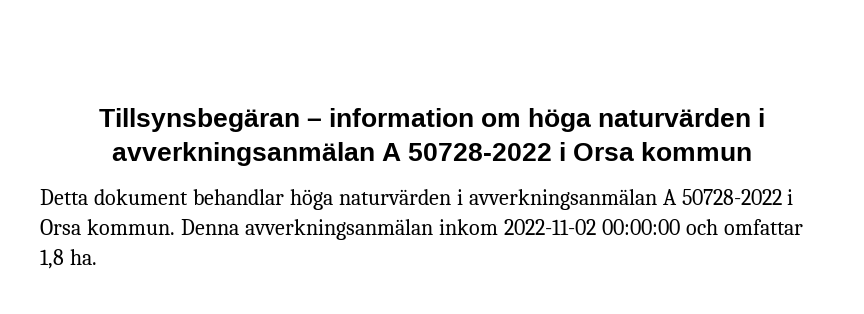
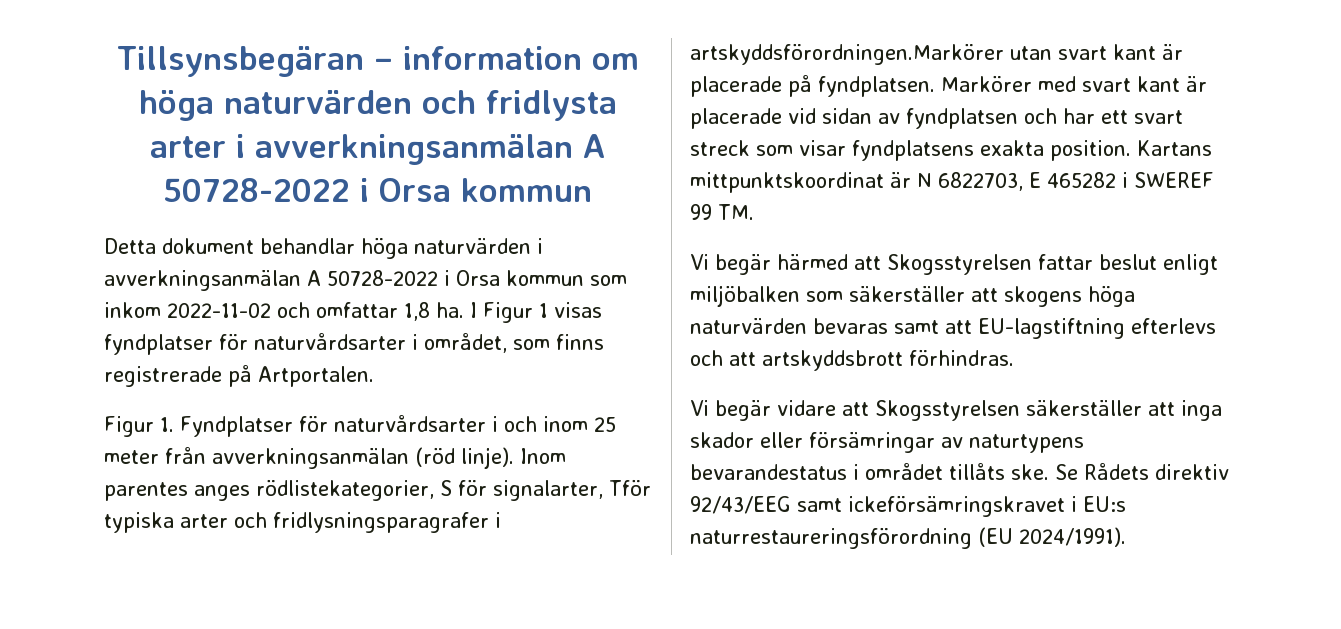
(752, 117) none -> [421,90,617,121] [150,136,226,158] och fridlysta arter
[86,219,433,240] kommun. Denna avverkningsanmälan -> [506,270,627,286] kommun som
[601,219,680,235] 00:00:00 -> (271, 310) none
(97, 257) none -> [470,302,602,323] [104,333,604,355] [104,365,374,387] [104,415,616,437] [104,447,566,469] [104,479,651,501] [104,512,501,533] [690,43,1183,65] [690,75,1207,97] [690,108,1183,129] [690,140,1212,161] [690,172,1214,193] [690,204,754,220] [690,254,1218,275] [690,285,1135,307] [690,318,1216,339] [690,349,1014,371] [690,400,1222,421] [690,431,1084,453] [690,463,1229,480] [690,495,1126,517] [690,527,1126,549] I Figur 1 visas fyndplatser för naturvårdsarter i området, som finns registrerade på Artportalen. // Figur 1. Fyndplatser för naturvårdsarter i och inom 25 meter från avverkningsanmälan (röd linje). Inom parentes anges rödlistekategorier, S för signalarter, Tför typiska arter och fridlysningsparagrafer i artskyddsförordningen.Markörer utan svart kant är placerade på fyndplatsen. Markörer med svart kant är placerade vid sidan av fyndplatsen och har ett svart streck som visar fyndplatsens exakta position. Kartans mittpunktskoordinat är N 6822703, E 465282 i SWEREF 99 TM. // Vi begär härmed att Skogsstyrelsen fattar beslut enligt miljöbalken som säkerställer att skogens höga naturvärden bevaras samt att EU-lagstiftning efterlevs och att artskyddsbrott förhindras. // Vi begär vidare att Skogsstyrelsen säkerställer att inga skador eller försämringar av naturtypens bevarandestatus i området tillåts ske. Se Rådets direktiv 92/43/EEG samt ickeförsämringskravet i EU:s naturrestaureringsförordning (EU 2024/1991).

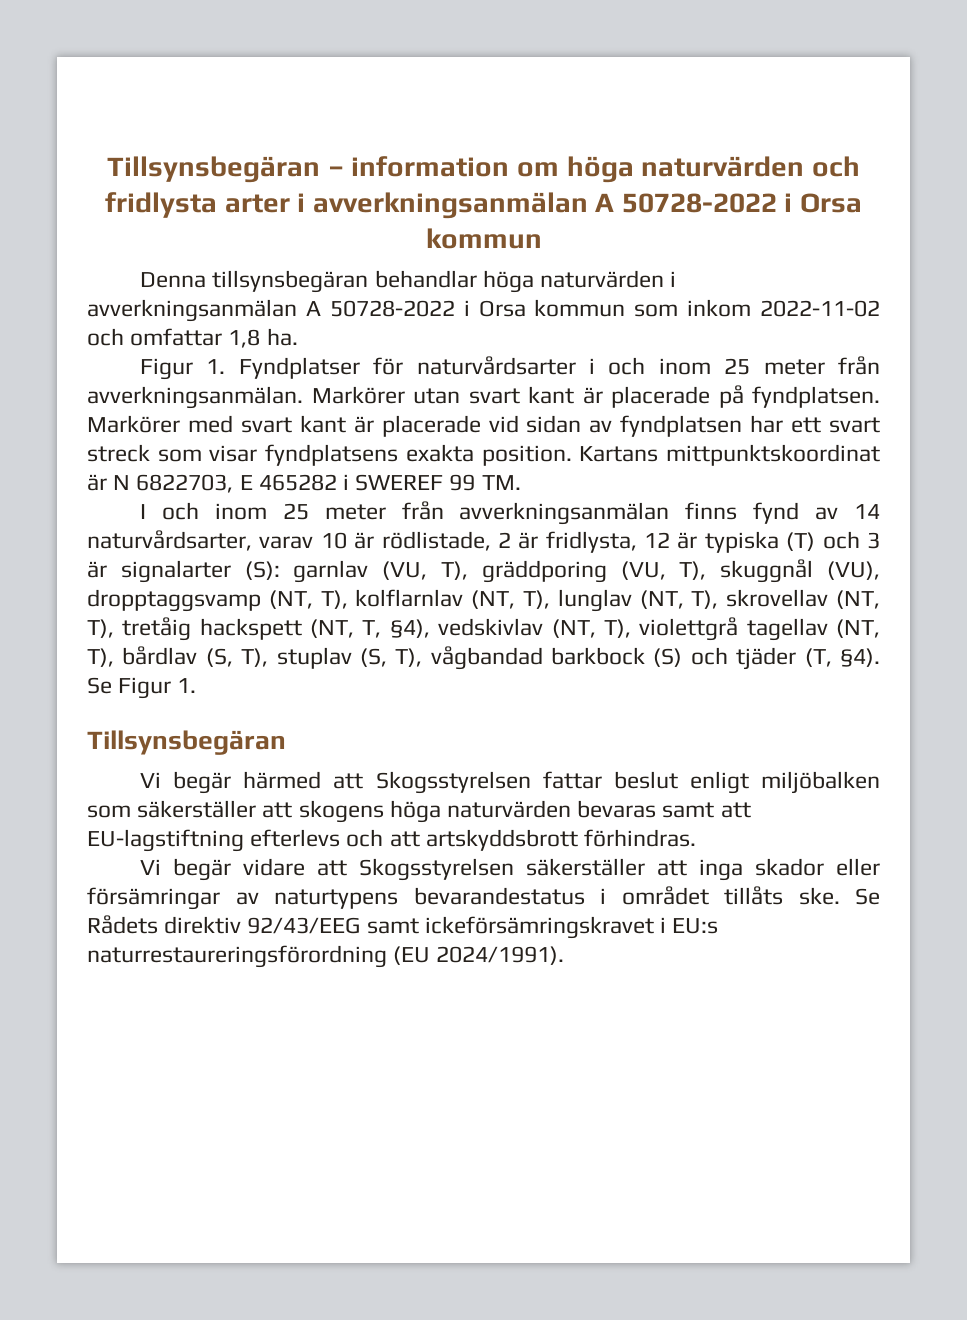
[104,238,254,254] Detta dokument -> [140,270,369,293] Denna tillsynsbegäran
[470,302,602,323] [104,333,604,355] [104,365,374,387] I Figur 1 visas fyndplatser för naturvårdsarter i området, som finns registrerade på Artportalen. -> (298, 337) none
[212,447,566,469] [104,479,651,501] [104,512,501,533] [690,43,1004,65] avverkningsanmälan (röd linje). Inom parentes anges rödlistekategorier, S för signalarter, Tför typiska arter och fridlysningsparagrafer i artskyddsförordningen.Markörer -> [87,386,405,409] avverkningsanmälan. Markörer
[1024,108,1057,124] och -> (743, 426) none
(754, 212) none -> [140,501,880,525] [87,530,880,553] [87,559,880,583] [87,589,880,612] [87,617,880,641] [87,646,880,670] [87,677,197,699] [87,730,286,755] // I och inom 25 meter från avverkningsanmälan finns fynd av 14 naturvårdsarter, varav 10 är rödlistade, 2 är fridlysta, 12 är typiska (T) och 3 är signalarter (S): garnlav (VU, T), gräddporing (VU, T), skuggnål (VU), dropptaggsvamp (NT, T), kolflarnlav (NT, T), lunglav (NT, T), skrovellav (NT, T), tretåig hackspett (NT, T, §4), vedskivlav (NT, T), violettgrå tagellav (NT, T), bårdlav (S, T), stuplav (S, T), vågbandad barkbock (S) och tjäder (T, §4). Se Figur 1. // Tillsynsbegäran

